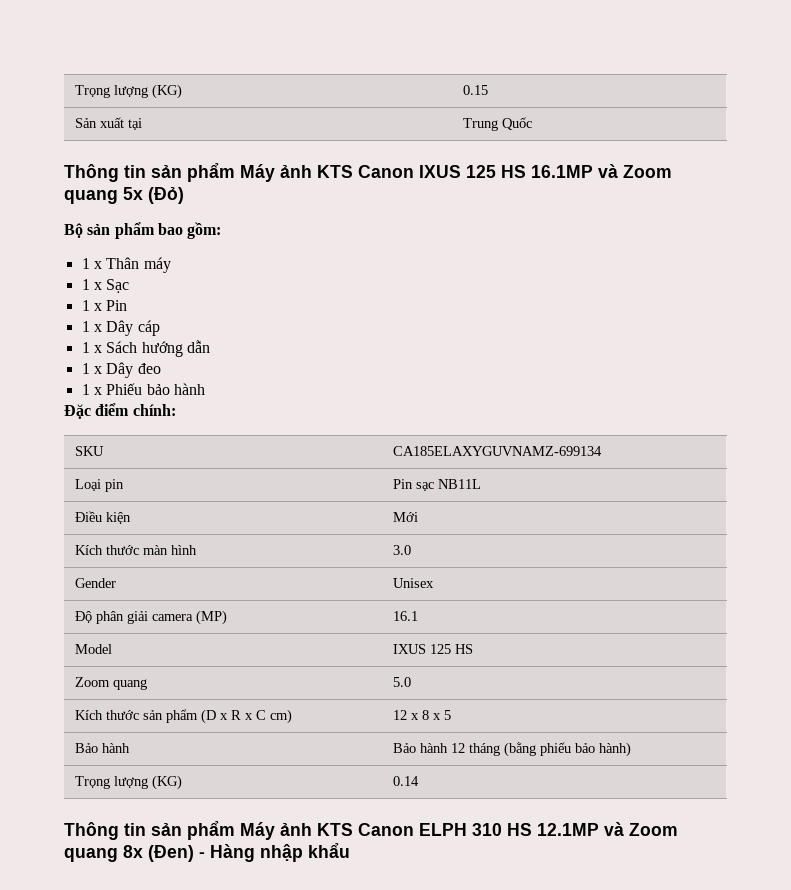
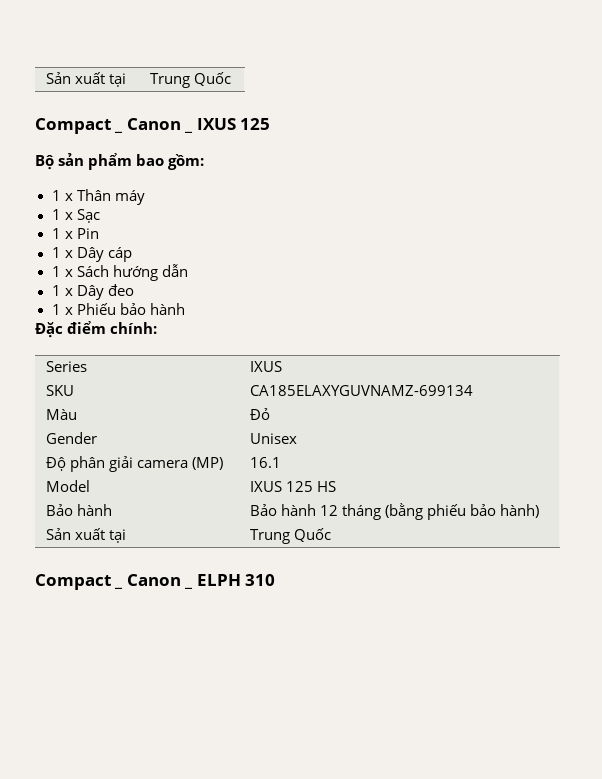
[75,84,183,99] [463,85,489,95] [75,117,143,130] [463,117,533,131] [64,163,672,182] [64,187,184,204] Trọng lượng (KG) | 0.15 // Sản xuất tại | Trung Quốc // Thông tin sản phẩm Máy ảnh KTS Canon IXUS 125 HS 16.1MP và Zoom quang 5x (Đỏ) -> [45,72,126,87] [149,72,231,88] [35,118,124,134] [126,118,181,130] [184,130,194,133] [196,118,271,130] Sản xuất tại | Trung Quốc // Compact _ Canon _ IXUS 125
(176, 410) none -> [45,361,87,372] [249,361,282,372] // Series | IXUS
[75,479,125,492] [393,479,482,491] [75,511,132,524] [393,512,419,522] [75,545,198,555] [393,545,412,555] Loại pin | Pin sạc NB11L // Điều kiện | Mới // Kích thước màn hình | 3.0 -> [45,409,77,420] [249,408,270,420] Màu | Đỏ
[75,677,148,690] [393,677,412,687] [75,709,293,724] [393,710,452,720] // Zoom quang | 5.0 // Kích thước sản phẩm (D x R x C cm) | 12 x 8 x 5 -> (336, 486) none
[75,775,183,790] [393,776,420,786] [64,821,678,840] [64,843,350,862] Trọng lượng (KG) | 0.14 // Thông tin sản phẩm Máy ảnh KTS Canon ELPH 310 HS 12.1MP và Zoom quang 8x (Đen) - Hàng nhập khẩu -> [45,528,126,543] [249,528,331,544] [35,574,124,590] [126,574,181,586] [184,586,194,589] [196,574,276,586] Sản xuất tại | Trung Quốc // Compact _ Canon _ ELPH 310

